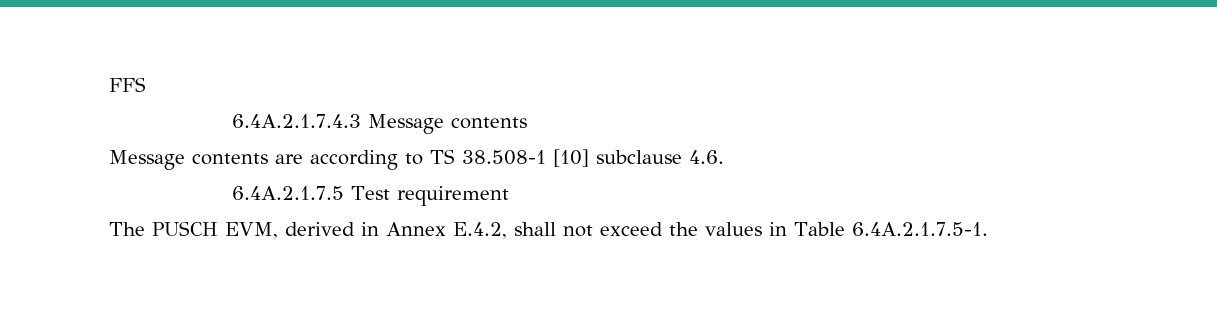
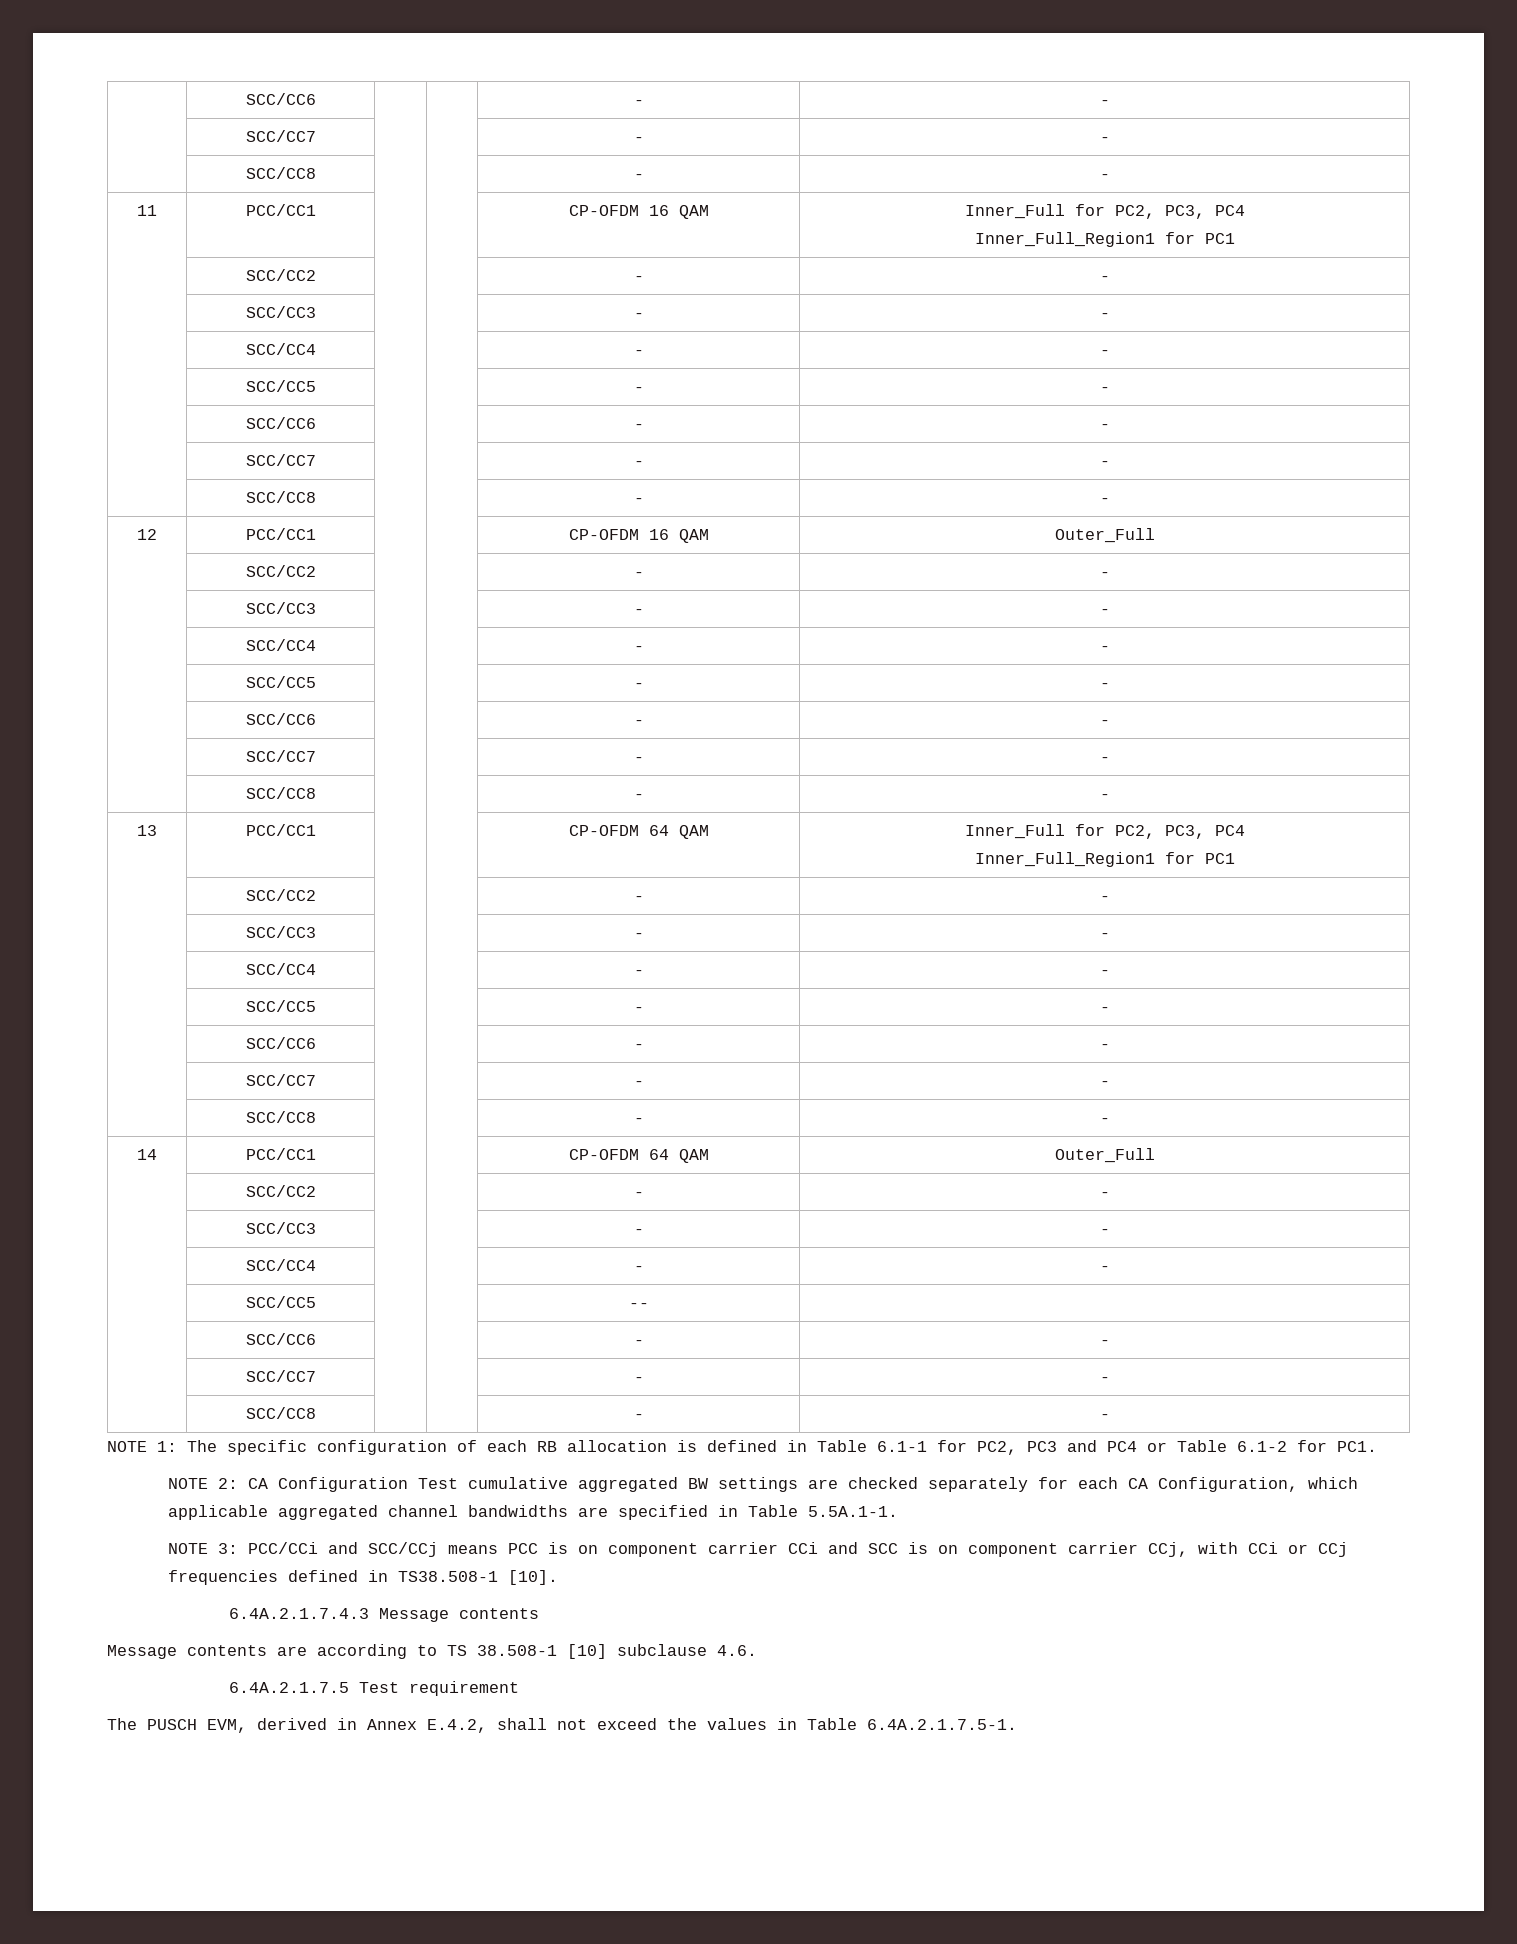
[109,77,146,92] FFS -> [245,93,316,105] [633,100,644,105] [1099,100,1110,105] [245,130,316,142] [633,137,644,142] [1099,137,1110,142] [245,167,316,179] [633,174,644,179] [1099,174,1110,179] [137,205,157,216] [245,204,316,216] [568,205,709,219] [964,204,1245,219] [974,232,1235,247] [245,269,316,281] [633,276,644,281] [1099,276,1110,281] [245,306,316,318] [633,313,644,318] [1099,313,1110,318] [245,343,316,355] [633,350,644,355] [1099,350,1110,355] [245,380,316,392] [633,387,644,392] [1099,387,1110,392] [245,417,316,429] [633,424,644,429] [1099,424,1110,429] [245,454,316,466] [633,461,644,466] [1099,461,1110,466] [245,491,316,503] [633,498,644,503] [1099,498,1110,503] [137,529,157,540] [245,528,316,540] [568,529,709,543] [1054,528,1155,543] [245,565,316,577] [633,572,644,577] [1099,572,1110,577] [245,602,316,614] [633,609,644,614] [1099,609,1110,614] [245,639,316,651] [633,646,644,651] [1099,646,1110,651] [245,676,316,688] [633,683,644,688] [1099,683,1110,688] [245,713,316,725] [633,720,644,725] [1099,720,1110,725] [245,750,316,762] [633,757,644,762] [1099,757,1110,762] [245,787,316,799] [633,794,644,799] [1099,794,1110,799] [137,825,157,836] [245,824,316,836] [568,825,709,839] [964,824,1245,839] [974,852,1235,867] [245,889,316,901] [633,896,644,901] [1099,896,1110,901] [245,926,316,938] [633,933,644,938] [1099,933,1110,938] [245,963,316,975] [633,970,644,975] [1099,970,1110,975] [245,1000,316,1012] [633,1007,644,1012] [1099,1007,1110,1012] [245,1037,316,1049] [633,1044,644,1049] [1099,1044,1110,1049] [245,1074,316,1086] [633,1081,644,1086] [1099,1081,1110,1086] [245,1111,316,1123] [633,1118,644,1123] [1099,1118,1110,1123] [137,1149,157,1160] [245,1148,316,1160] [568,1149,709,1163] [1054,1148,1155,1163] [245,1185,316,1197] [633,1192,644,1197] [1099,1192,1110,1197] [245,1222,316,1234] [633,1229,644,1234] [1099,1229,1110,1234] [245,1259,316,1271] [633,1266,644,1271] [1099,1266,1110,1271] [245,1296,316,1308] [628,1303,649,1308] [245,1333,316,1345] [633,1340,644,1345] [1099,1340,1110,1345] [245,1370,316,1382] [633,1377,644,1382] [1099,1377,1110,1382] [245,1407,316,1419] [633,1414,644,1419] [1099,1414,1110,1419] [107,1440,1377,1455] [167,1477,1358,1492] [167,1505,898,1520] [167,1542,1348,1557] [167,1570,558,1585] | SCC/CC6 | | | - | - // | SCC/CC7 | | | - | - // | SCC/CC8 | | | - | - // 11 | PCC/CC1 | | | CP-OFDM 16 QAM | Inner_Full for PC2, PC3, PC4 // Inner_Full_Region1 for PC1 // | SCC/CC2 | | | - | - // | SCC/CC3 | | | - | - // | SCC/CC4 | | | - | - // | SCC/CC5 | | | - | - // | SCC/CC6 | | | - | - // | SCC/CC7 | | | - | - // | SCC/CC8 | | | - | - // 12 | PCC/CC1 | | | CP-OFDM 16 QAM | Outer_Full // | SCC/CC2 | | | - | - // | SCC/CC3 | | | - | - // | SCC/CC4 | | | - | - // | SCC/CC5 | | | - | - // | SCC/CC6 | | | - | - // | SCC/CC7 | | | - | - // | SCC/CC8 | | | - | - // 13 | PCC/CC1 | | | CP-OFDM 64 QAM | Inner_Full for PC2, PC3, PC4 // Inner_Full_Region1 for PC1 // | SCC/CC2 | | | - | - // | SCC/CC3 | | | - | - // | SCC/CC4 | | | - | - // | SCC/CC5 | | | - | - // | SCC/CC6 | | | - | - // | SCC/CC7 | | | - | - // | SCC/CC8 | | | - | - // 14 | PCC/CC1 | | | CP-OFDM 64 QAM | Outer_Full // | SCC/CC2 | | | - | - // | SCC/CC3 | | | - | - // | SCC/CC4 | | | - | - // | SCC/CC5 | | | -- | // | SCC/CC6 | | | - | - // | SCC/CC7 | | | - | - // | SCC/CC8 | | | - | - // NOTE 1: The specific configuration of each RB allocation is defined in Table 6.1-1 for PC2, PC3 and PC4 or Table 6.1-2 for PC1. // NOTE 2: CA Configuration Test cumulative aggregated BW settings are checked separately for each CA Configuration, which applicable aggregated channel bandwidths are specified in Table 5.5A.1-1. // NOTE 3: PCC/CCi and SCC/CCj means PCC is on component carrier CCi and SCC is on component carrier CCj, with CCi or CCj frequencies defined in TS38.508-1 [10].

